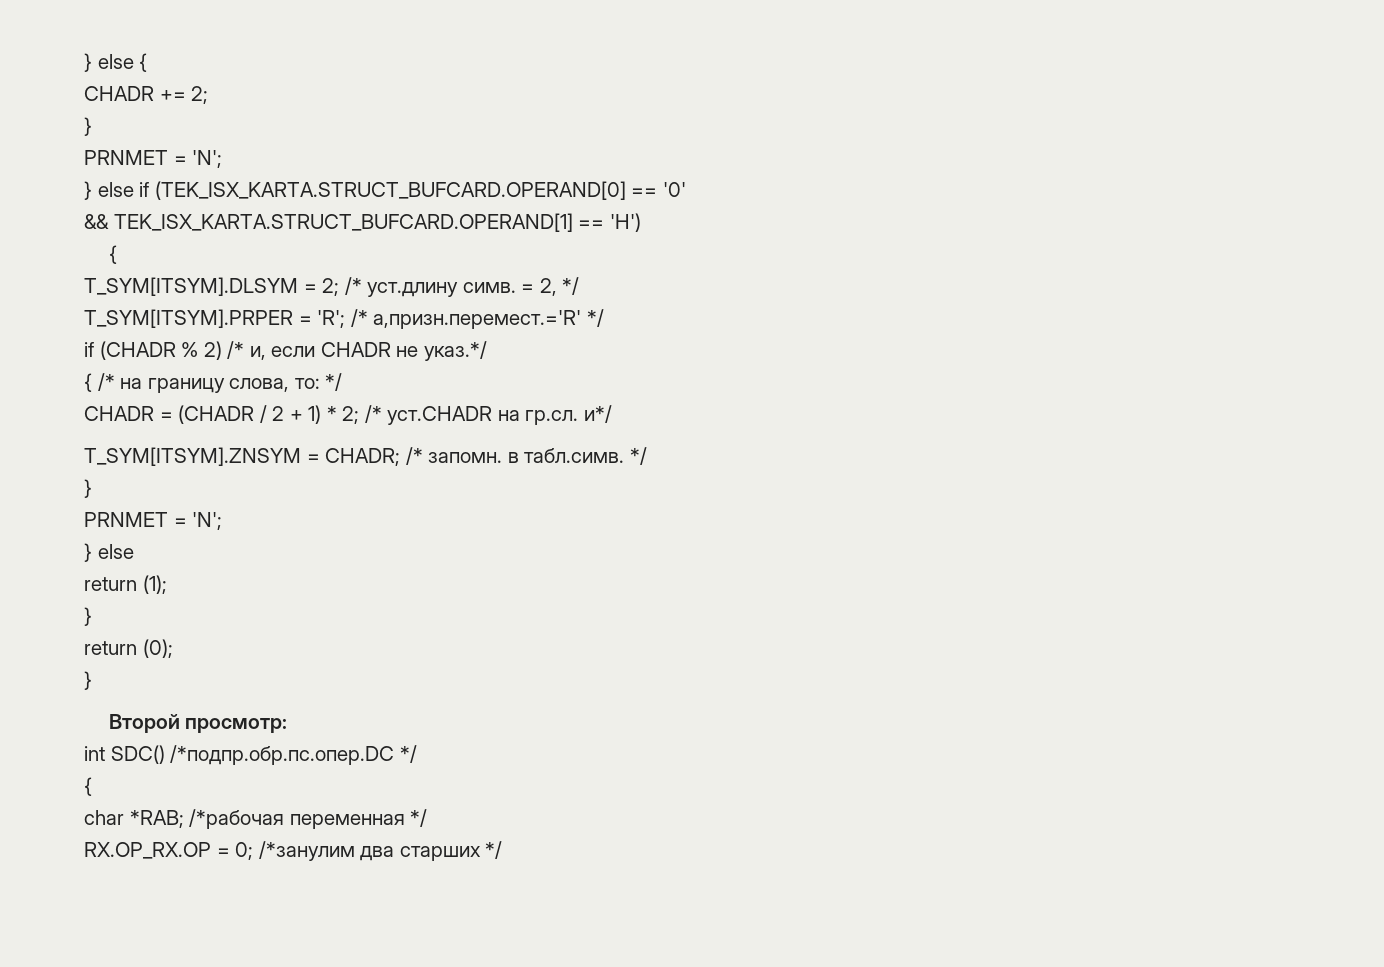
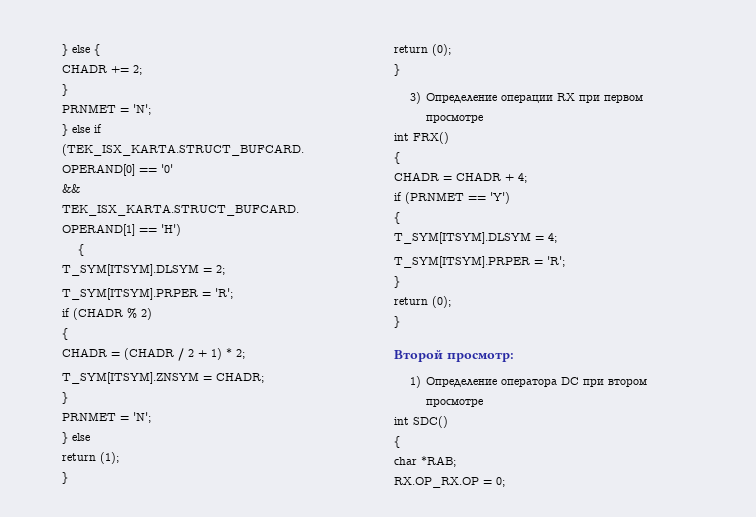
[344,277,580,297] [84,309,604,329] /* уст.длину симв. = 2, */ // T_SYM[ITSYM].PRPER = 'R'; /* а,призн.перемест.='R' */ -> [62,288,233,300] // T_SYM[ITSYM].PRPER = 'R';
[227,341,487,361] [84,373,343,393] /* и, если CHADR не указ.*/ // { /* на границу слова, то: */ -> [62,328,68,340] // {
[364,405,612,425] [84,447,647,466] /* уст.CHADR на гр.сл. и*/ // T_SYM[ITSYM].ZNSYM = CHADR; /* запомн. в табл.симв. */ -> [62,372,264,384] // T_SYM[ITSYM].ZNSYM = CHADR;
[108,714,288,733] Второй просмотр: -> [409,92,644,104] [426,114,484,123] [394,132,449,144] [394,152,400,164] [394,172,527,183] [394,192,510,204] [394,212,400,224] [394,232,557,244] [394,256,565,268] [394,276,400,288] [394,296,451,308] [394,316,400,328] [394,349,514,362] [409,376,648,388] [426,398,484,407] 3) Определение операции RX при первом просмотре // int FRX() // { // CHADR = CHADR + 4; // if (PRNMET == 'Y') // { // T_SYM[ITSYM].DLSYM = 4; // T_SYM[ITSYM].PRPER = 'R'; // } // return (0); // } // Второй просмотр: // 1) Определение оператора DC при втором просмотре
[170,745,417,765] /*подпр.обр.пс.опер.DC */ -> (448, 422) none
[189,809,428,829] /*рабочая переменная */ -> (456, 461) none
[258,841,503,861] /*занулим два старших */ -> (505, 482) none

